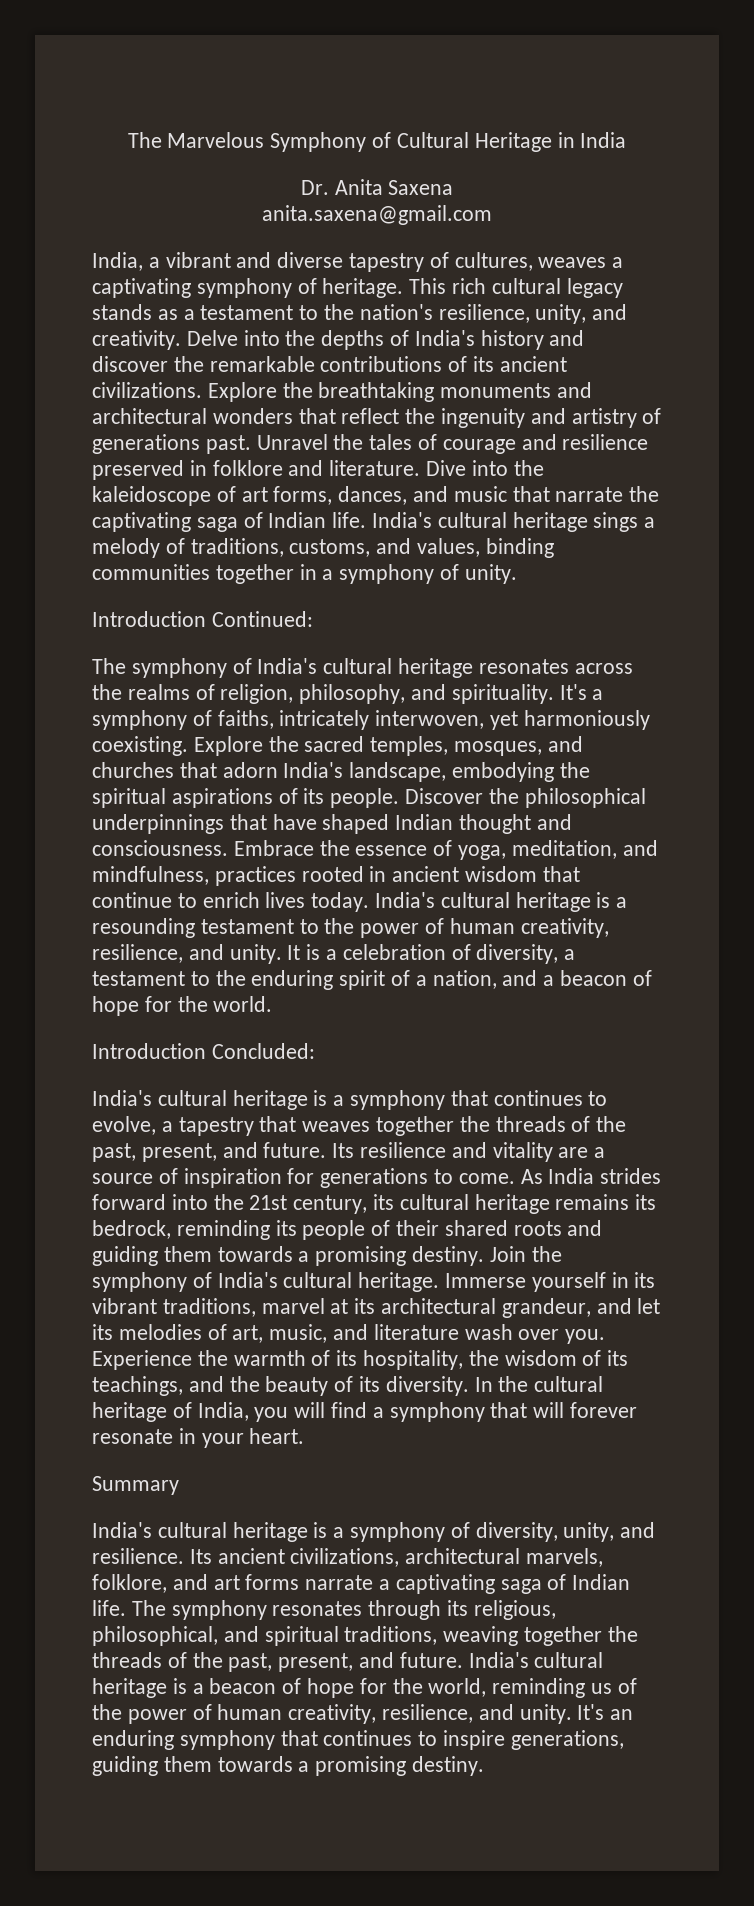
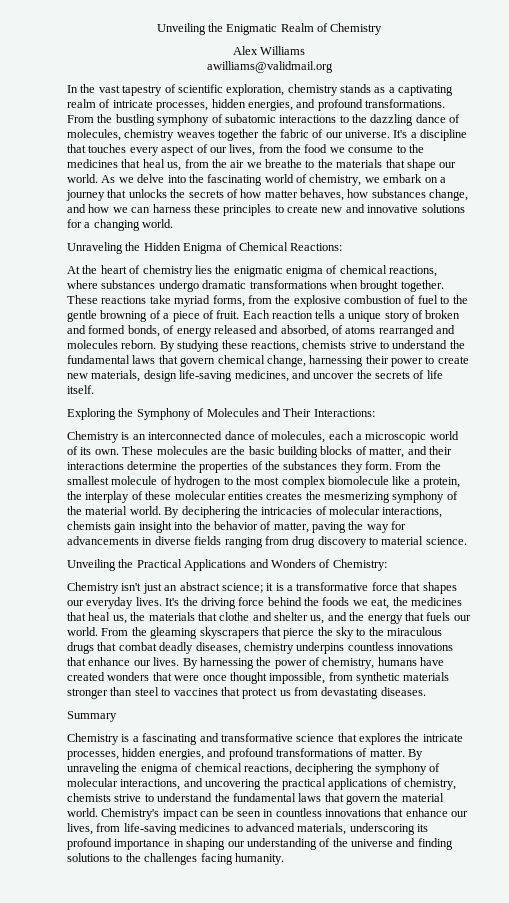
[127,132,627,152] [300,179,454,195] [262,205,492,225] [92,252,624,272] [92,278,623,298] [92,304,628,324] [92,330,585,350] [92,356,567,372] [92,382,593,402] [92,408,662,428] [92,434,649,454] [92,460,544,480] [92,486,660,506] [92,512,656,532] [92,538,554,558] [92,564,517,584] [92,611,313,627] [92,658,633,678] [92,684,604,704] [92,710,650,730] [92,736,583,756] [92,762,590,782] [92,788,646,808] [92,814,572,834] [92,840,658,860] [92,866,580,886] [92,892,628,912] [92,918,609,938] [92,944,576,964] [92,970,652,990] [92,996,273,1016] [92,1043,315,1059] [92,1090,608,1110] [92,1116,627,1136] [92,1142,606,1162] [92,1168,662,1188] [92,1194,657,1214] [92,1220,603,1240] [92,1246,562,1266] [92,1272,656,1292] [92,1298,661,1318] [92,1324,606,1344] [92,1350,629,1370] [92,1376,604,1396] [92,1402,638,1422] [92,1428,305,1448] [92,1476,179,1495] [92,1522,656,1542] [92,1548,604,1567] [92,1574,631,1594] [92,1600,556,1620] [92,1626,638,1646] [92,1652,604,1672] [92,1678,637,1698] [92,1704,634,1724] [92,1730,624,1750] [92,1756,485,1776] The Marvelous Symphony of Cultural Heritage in India // Dr. Anita Saxena // anita.saxena@gmail.com // India, a vibrant and diverse tapestry of cultures, weaves a captivating symphony of heritage. This rich cultural legacy stands as a testament to the nation's resilience, unity, and creativity. Delve into the depths of India's history and discover the remarkable contributions of its ancient civilizations. Explore the breathtaking monuments and architectural wonders that reflect the ingenuity and artistry of generations past. Unravel the tales of courage and resilience preserved in folklore and literature. Dive into the kaleidoscope of art forms, dances, and music that narrate the captivating saga of Indian life. India's cultural heritage sings a melody of traditions, customs, and values, binding communities together in a symphony of unity. // Introduction Continued: // The symphony of India's cultural heritage resonates across the realms of religion, philosophy, and spirituality. It's a symphony of faiths, intricately interwoven, yet harmoniously coexisting. Explore the sacred temples, mosques, and churches that adorn India's landscape, embodying the spiritual aspirations of its people. Discover the philosophical underpinnings that have shaped Indian thought and consciousness. Embrace the essence of yoga, meditation, and mindfulness, practices rooted in ancient wisdom that continue to enrich lives today. India's cultural heritage is a resounding testament to the power of human creativity, resilience, and unity. It is a celebration of diversity, a testament to the enduring spirit of a nation, and a beacon of hope for the world. // Introduction Concluded: // India's cultural heritage is a symphony that continues to evolve, a tapestry that weaves together the threads of the past, present, and future. Its resilience and vitality are a source of inspiration for generations to come. As India strides forward into the 21st century, its cultural heritage remains its bedrock, reminding its people of their shared roots and guiding them towards a promising destiny. Join the symphony of India's cultural heritage. Immerse yourself in its vibrant traditions, marvel at its architectural grandeur, and let its melodies of art, music, and literature wash over you. Experience the warmth of its hospitality, the wisdom of its teachings, and the beauty of its diversity. In the cultural heritage of India, you will find a symphony that will forever resonate in your heart. // Summary // India's cultural heritage is a symphony of diversity, unity, and resilience. Its ancient civilizations, architectural marvels, folklore, and art forms narrate a captivating saga of Indian life. The symphony resonates through its religious, philosophical, and spiritual traditions, weaving together the threads of the past, present, and future. India's cultural heritage is a beacon of hope for the world, reminding us of the power of human creativity, resilience, and unity. It's an enduring symphony that continues to inspire generations, guiding them towards a promising destiny. -> [156,23,383,35] [232,46,306,55] [206,61,333,73] [67,84,454,96] [67,99,445,111] [67,114,461,126] [67,129,468,141] [67,144,424,156] [67,159,457,171] [67,174,446,186] [66,189,469,201] [67,204,465,216] [67,219,174,231] [67,242,343,254] [67,265,438,277] [67,280,444,292] [67,295,468,307] [67,310,461,322] [67,325,456,337] [67,340,465,352] [67,355,469,367] [67,370,443,382] [67,385,94,394] [67,408,375,420] [67,431,459,443] [67,446,452,458] [67,461,441,473] [67,476,461,488] [67,491,458,503] [67,506,443,518] [67,521,407,533] [67,536,467,548] [67,559,387,571] [67,582,457,594] [67,597,462,609] [67,612,471,624] [67,627,443,639] [67,642,453,654] [67,657,445,669] [67,672,450,684] [67,687,426,699] [67,711,117,722] [67,733,463,745] [67,748,423,760] [67,763,441,775] [67,778,456,790] [67,793,444,805] [67,808,469,820] [67,823,428,835] [67,838,453,850] [67,853,284,865] Unveiling the Enigmatic Realm of Chemistry // Alex Williams // awilliams@validmail.org // In the vast tapestry of scientific exploration, chemistry stands as a captivating realm of intricate processes, hidden energies, and profound transformations. From the bustling symphony of subatomic interactions to the dazzling dance of molecules, chemistry weaves together the fabric of our universe. It's a discipline that touches every aspect of our lives, from the food we consume to the medicines that heal us, from the air we breathe to the materials that shape our world. As we delve into the fascinating world of chemistry, we embark on a journey that unlocks the secrets of how matter behaves, how substances change, and how we can harness these principles to create new and innovative solutions for a changing world. // Unraveling the Hidden Enigma of Chemical Reactions: // At the heart of chemistry lies the enigmatic enigma of chemical reactions, where substances undergo dramatic transformations when brought together. These reactions take myriad forms, from the explosive combustion of fuel to the gentle browning of a piece of fruit. Each reaction tells a unique story of broken and formed bonds, of energy released and absorbed, of atoms rearranged and molecules reborn. By studying these reactions, chemists strive to understand the fundamental laws that govern chemical change, harnessing their power to create new materials, design life-saving medicines, and uncover the secrets of life itself. // Exploring the Symphony of Molecules and Their Interactions: // Chemistry is an interconnected dance of molecules, each a microscopic world of its own. These molecules are the basic building blocks of matter, and their interactions determine the properties of the substances they form. From the smallest molecule of hydrogen to the most complex biomolecule like a protein, the interplay of these molecular entities creates the mesmerizing symphony of the material world. By deciphering the intricacies of molecular interactions, chemists gain insight into the behavior of matter, paving the way for advancements in diverse fields ranging from drug discovery to material science. // Unveiling the Practical Applications and Wonders of Chemistry: // Chemistry isn't just an abstract science; it is a transformative force that shapes our everyday lives. It's the driving force behind the foods we eat, the medicines that heal us, the materials that clothe and shelter us, and the energy that fuels our world. From the gleaming skyscrapers that pierce the sky to the miraculous drugs that combat deadly diseases, chemistry underpins countless innovations that enhance our lives. By harnessing the power of chemistry, humans have created wonders that were once thought impossible, from synthetic materials stronger than steel to vaccines that protect us from devastating diseases. // Summary // Chemistry is a fascinating and transformative science that explores the intricate processes, hidden energies, and profound transformations of matter. By unraveling the enigma of chemical reactions, deciphering the symphony of molecular interactions, and uncovering the practical applications of chemistry, chemists strive to understand the fundamental laws that govern the material world. Chemistry's impact can be seen in countless innovations that enhance our lives, from life-saving medicines to advanced materials, underscoring its profound importance in shaping our understanding of the universe and finding solutions to the challenges facing humanity.

